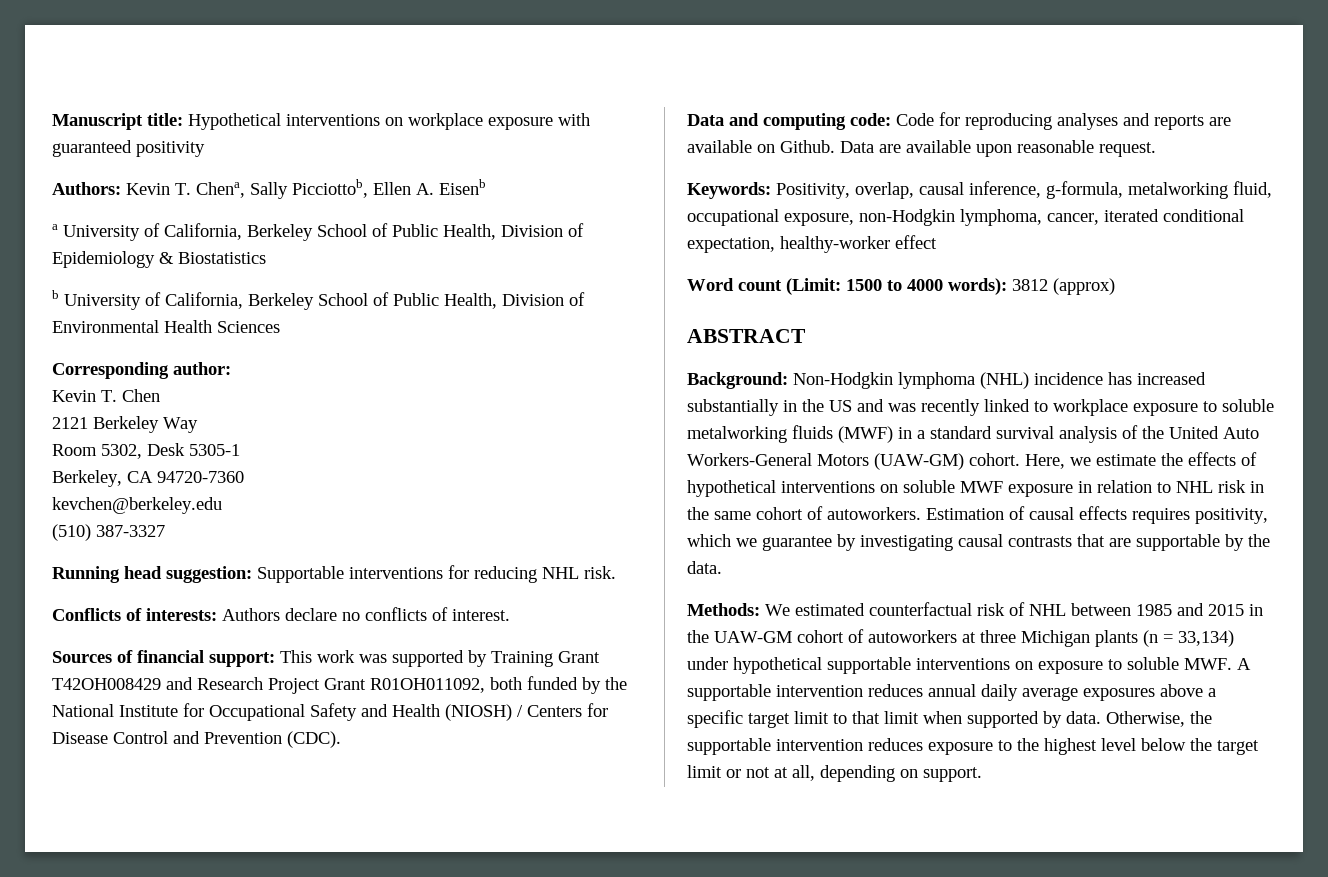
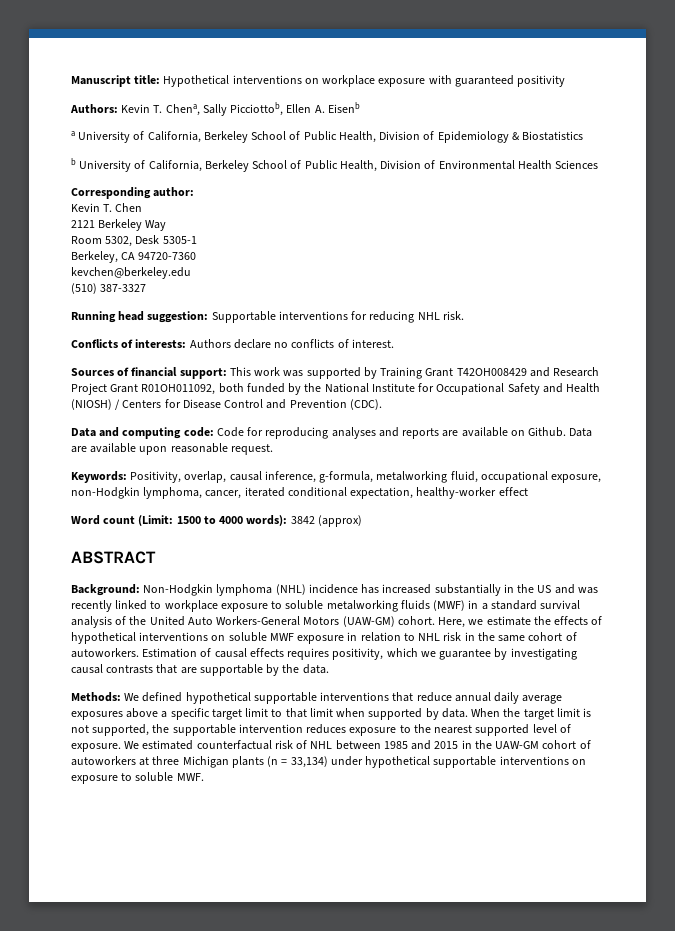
[1012,279,1048,291] 3812 -> [290,516,315,524] 3842
(790, 610) none -> [142,692,563,704] [71,708,592,720] [71,724,571,736] [71,741,140,752] defined hypothetical supportable interventions that reduce annual daily average exposures above a specific target limit to that limit when supported by data. When the target limit is not supported, the supportable intervention reduces exposure to the nearest supported level of exposure. We
[1237,658,1251,670] [687,684,1216,701] [687,710,1212,728] [687,738,1259,755] [687,765,982,782] A supportable intervention reduces annual daily average exposures above a specific target limit to that limit when supported by data. Otherwise, the supportable intervention reduces exposure to the highest level below the target limit or not at all, depending on support. -> (204, 777) none

